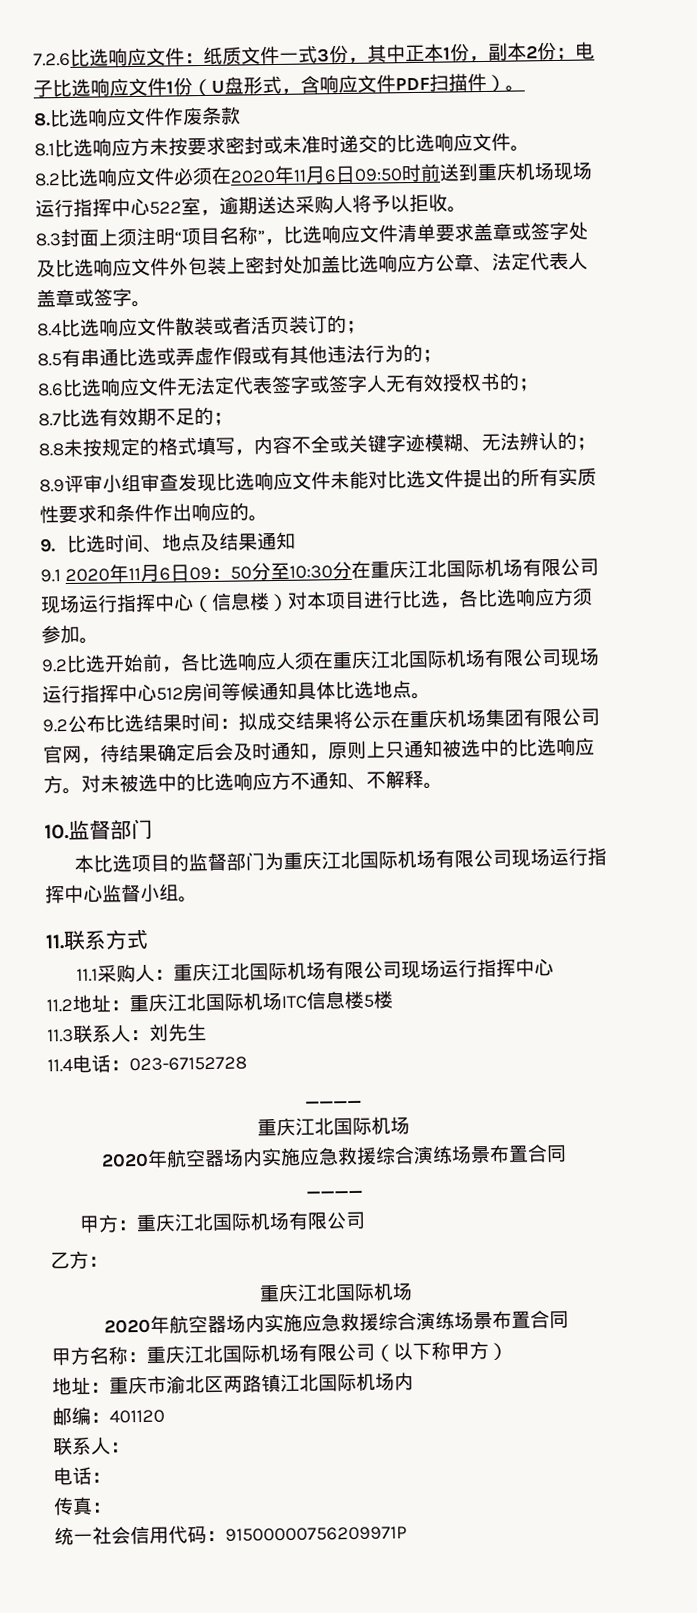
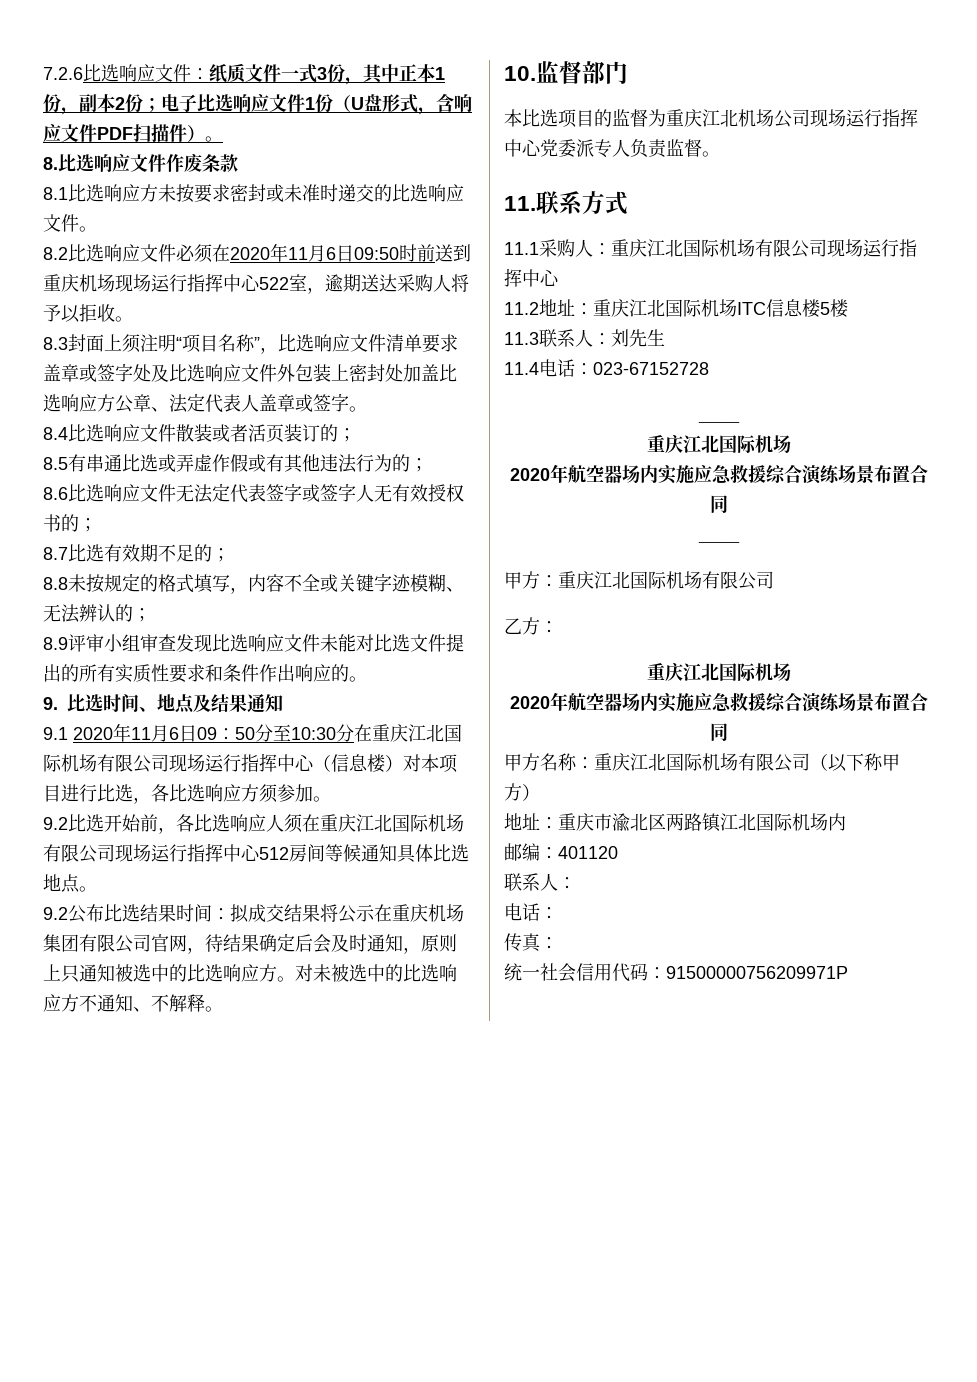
[225,852,265,871] 部门 -> (648, 118) none
[358,847,607,869] [45,883,179,904] 国际机场有限公司现场运行指挥中心监督小组 -> [738,108,918,128] [504,139,702,158] 机场公司现场运行指挥中心党委派专人负责监督

